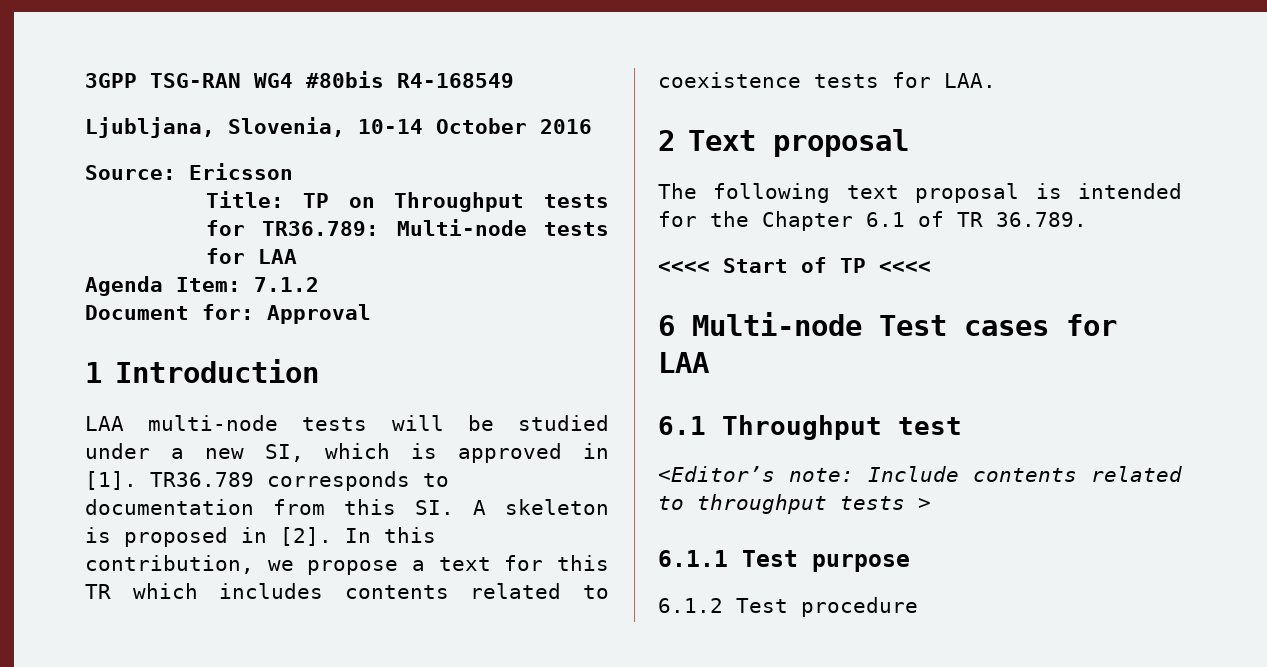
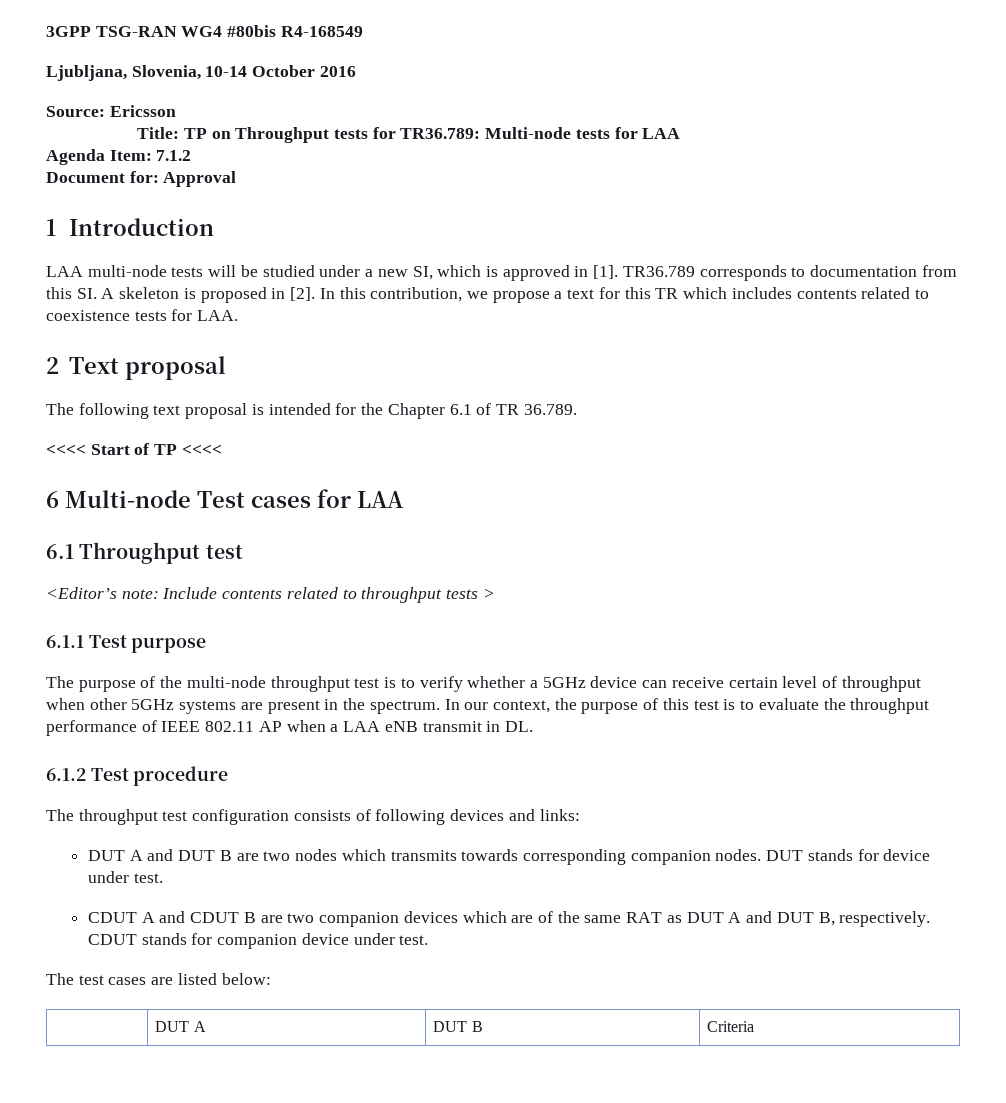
[658,597,918,617] 6.1.2 Test procedure -> [46,676,921,692] [46,698,930,714] [46,720,533,736] [46,766,229,786] [46,809,580,825] [88,849,931,865] [88,871,163,883] [88,911,931,927] [88,933,429,949] [46,973,271,985] [155,1021,206,1032] [433,1021,483,1032] [707,1021,755,1032] The purpose of the multi-node throughput test is to verify whether a 5GHz device can receive certain level of throughput when other 5GHz systems are present in the spectrum. In our context, the purpose of this test is to evaluate the throughput performance of IEEE 802.11 AP when a LAA eNB transmit in DL. // 6.1.2 Test procedure // The throughput test configuration consists of following devices and links: // DUT A and DUT B are two nodes which transmits towards corresponding companion nodes. DUT stands for device under test. // CDUT A and CDUT B are two companion devices which are of the same RAT as DUT A and DUT B, respectively. CDUT stands for companion device under test. // The test cases are listed below: // | DUT A | DUT B | Criteria

